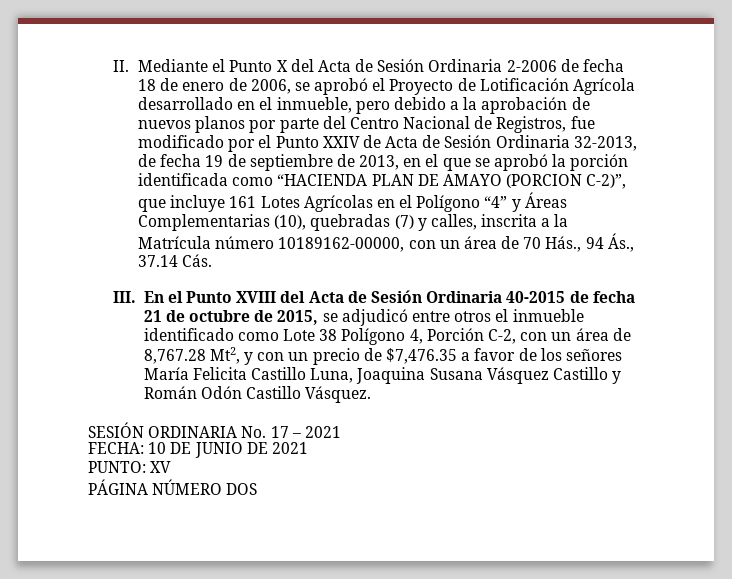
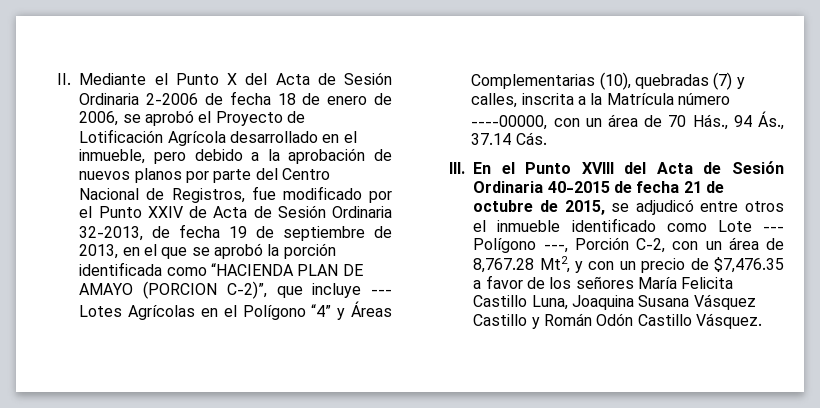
[229,196,257,208] 161 -> [371,289,392,295] ---
[278,237,405,252] 10189162-00000, -> [471,115,548,130] ----00000,
[319,328,423,345] 38 Polígono 4, -> [763,226,784,232] [473,238,568,253] --- Polígono ---,
[88,422,341,438] [88,442,308,458] [88,461,172,473] [88,479,258,495] // SESIÓN ORDINARIA No. 17 – 2021 // FECHA: 10 DE JUNIO DE 2021 // PUNTO: XV // PÁGINA NÚMERO DOS -> (762, 321) none

